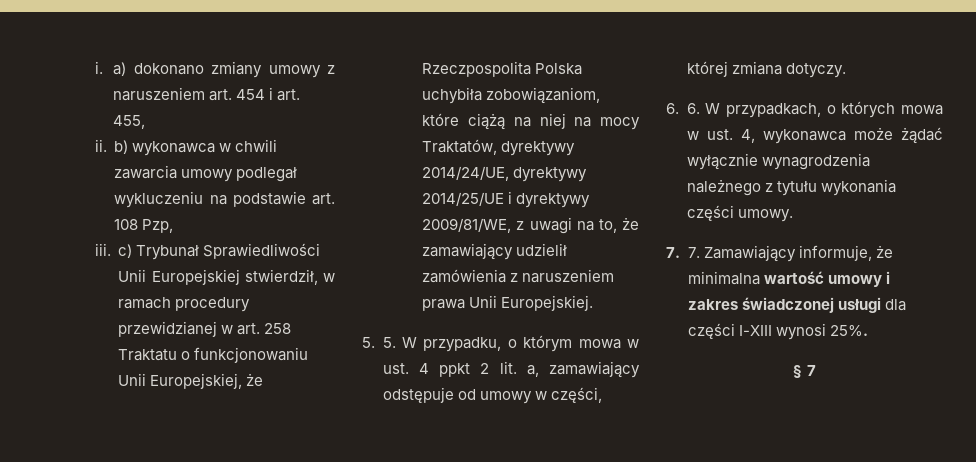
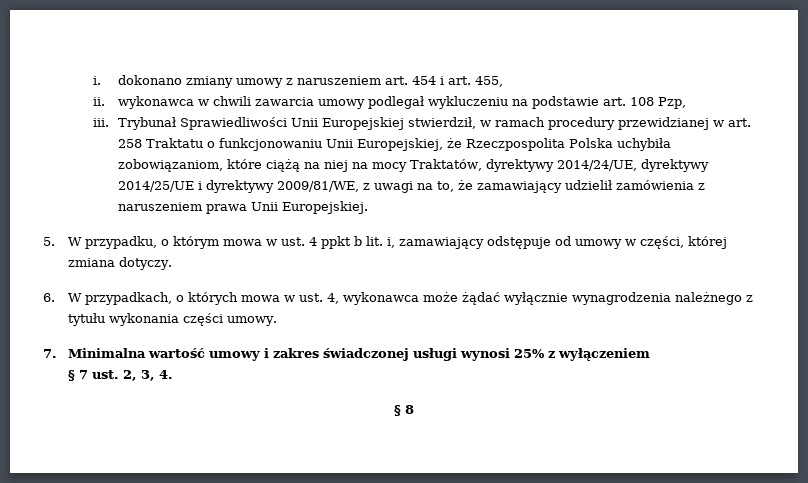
[113,62,127,76] a) -> (102, 80) none
[114,140,129,154] b) -> (106, 101) none
[118,244,133,258] c) -> (110, 122) none
[382,337,396,348] 5. -> (55, 241) none
[480,361,539,377] 2 lit. a, -> [354,236,396,248] b lit. i,
[686,103,700,114] 6. -> (55, 297) none
[687,245,893,262] [687,271,760,285] 7. Zamawiający informuje, że minimalna -> [68,348,147,358] Minimalna
[884,299,906,311] [687,323,868,340] [793,365,816,378] dla części I-XIII wynosi 25%. // § 7 -> [460,348,651,361] [68,370,174,381] [394,405,414,416] wynosi 25% z wyłączeniem // § 7 ust. 2, 3, 4. // § 8

